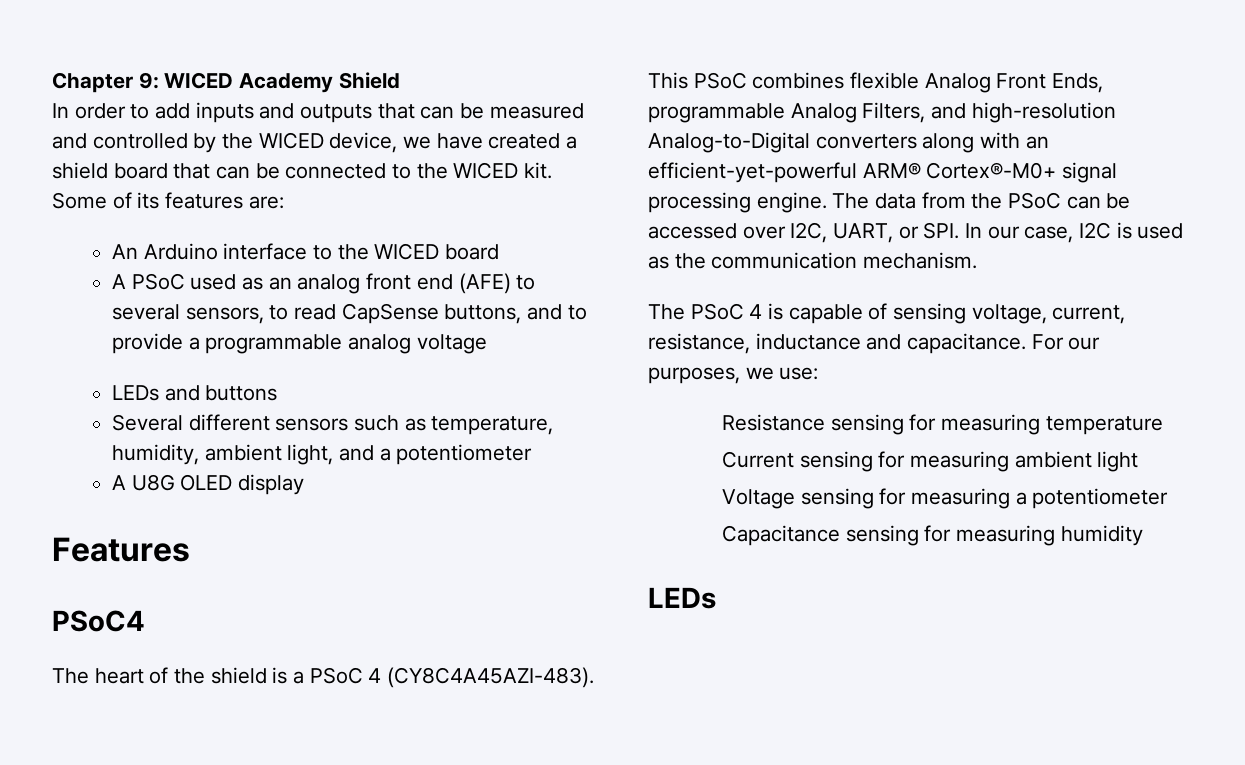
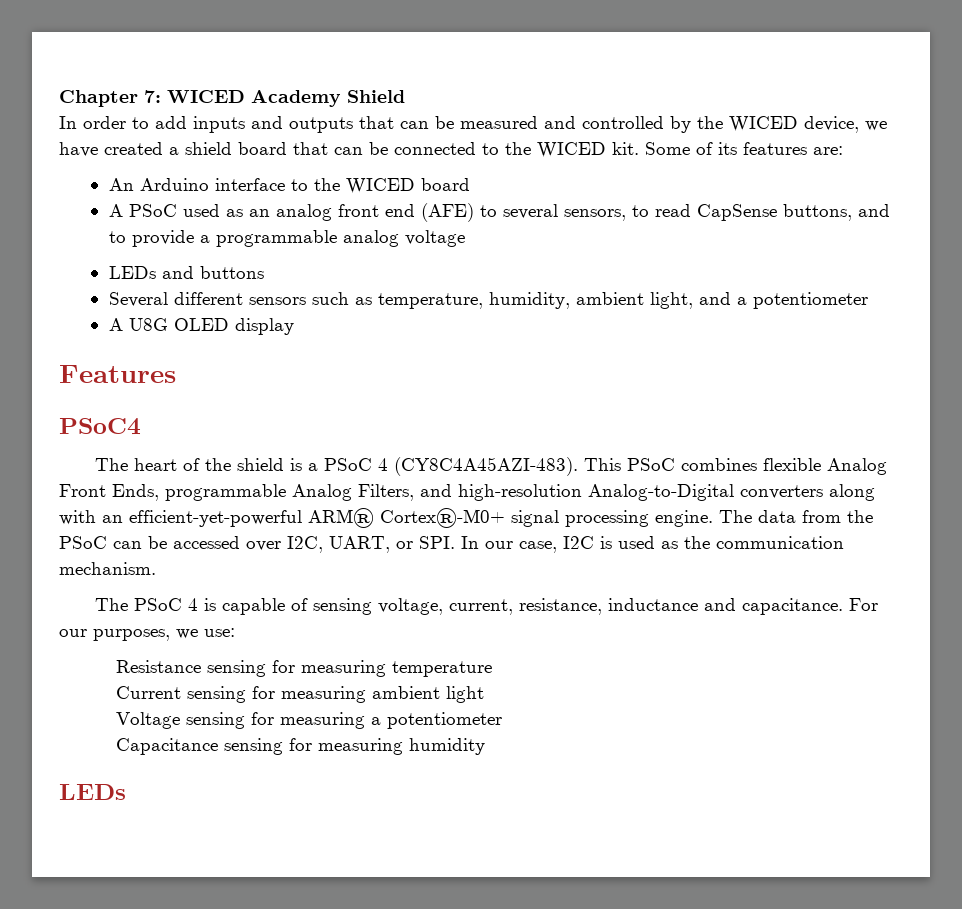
[138,72,159,89] 9: -> [144,90,161,103] 7:

